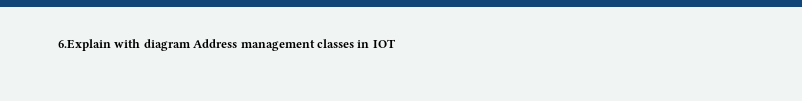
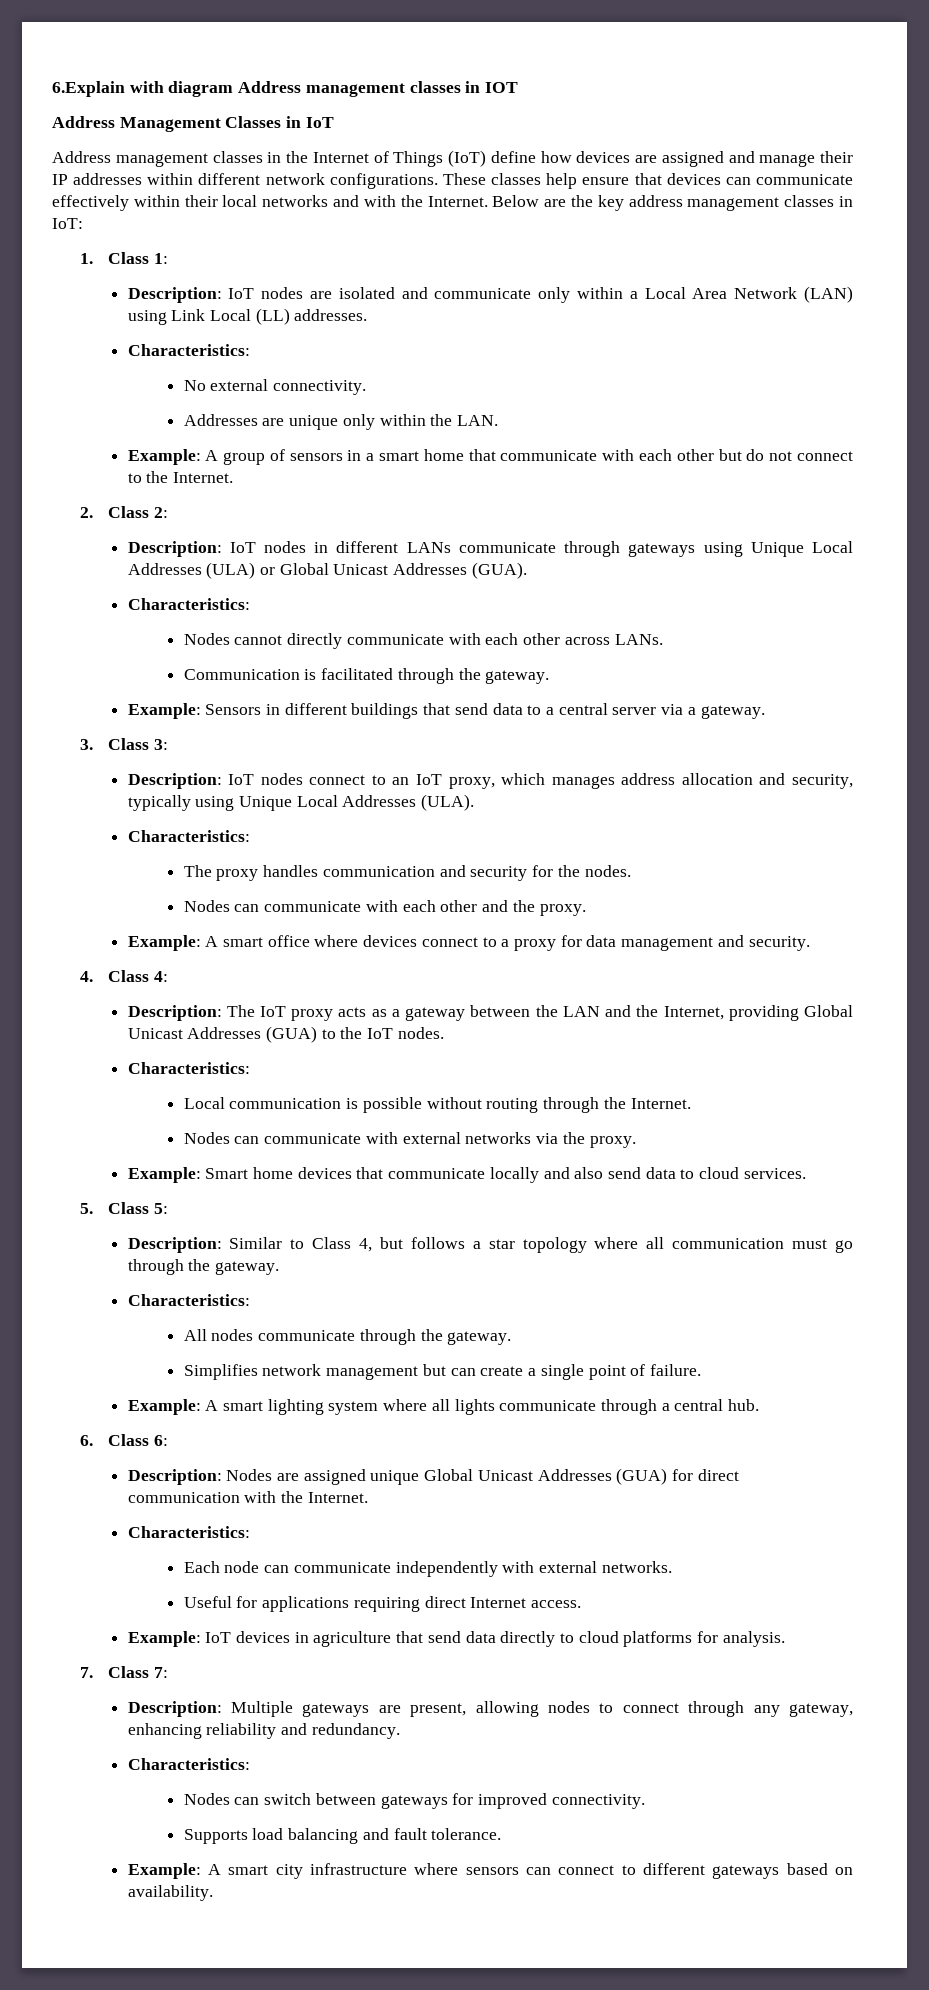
(396, 43) none -> [52,116,334,132] [52,150,853,167] [52,173,854,189] [52,195,853,211] [52,218,83,229] [80,252,168,264] [127,286,853,303] [127,308,368,325] [127,344,250,356] [183,379,367,395] [183,414,499,430] [127,449,854,465] [127,471,233,483] [80,506,168,518] [127,541,854,557] [127,562,527,579] [127,598,250,610] [183,633,663,649] [183,668,550,684] [127,703,765,719] [80,738,168,750] [127,773,853,789] [127,794,475,811] [127,830,250,842] [183,865,631,881] [183,900,586,916] [127,935,810,951] [80,970,168,982] [127,1005,853,1021] [127,1026,444,1043] [127,1062,250,1074] [183,1097,691,1113] [183,1132,636,1148] [127,1167,806,1183] [80,1202,168,1214] [127,1237,853,1253] [127,1259,279,1275] [127,1294,250,1306] [183,1329,512,1345] [183,1364,701,1380] [127,1399,760,1415] [80,1434,168,1446] [127,1468,739,1485] [127,1491,368,1503] [127,1526,250,1538] [183,1561,672,1577] [183,1596,582,1612] [127,1631,785,1647] [80,1666,168,1678] [127,1701,853,1717] [127,1723,400,1739] [127,1758,250,1770] [183,1793,645,1809] [183,1828,502,1844] [127,1863,853,1879] [127,1885,213,1901] // Address Management Classes in IoT // Address management classes in the Internet of Things (IoT) define how devices are assigned and manage their IP addresses within different network configurations. These classes help ensure that devices can communicate effectively within their local networks and with the Internet. Below are the key address management classes in IoT: // 1. Class 1: // Description: IoT nodes are isolated and communicate only within a Local Area Network (LAN) using Link Local (LL) addresses. // Characteristics: // No external connectivity. // Addresses are unique only within the LAN. // Example: A group of sensors in a smart home that communicate with each other but do not connect to the Internet. // 2. Class 2: // Description: IoT nodes in different LANs communicate through gateways using Unique Local Addresses (ULA) or Global Unicast Addresses (GUA). // Characteristics: // Nodes cannot directly communicate with each other across LANs. // Communication is facilitated through the gateway. // Example: Sensors in different buildings that send data to a central server via a gateway. // 3. Class 3: // Description: IoT nodes connect to an IoT proxy, which manages address allocation and security, typically using Unique Local Addresses (ULA). // Characteristics: // The proxy handles communication and security for the nodes. // Nodes can communicate with each other and the proxy. // Example: A smart office where devices connect to a proxy for data management and security. // 4. Class 4: // Description: The IoT proxy acts as a gateway between the LAN and the Internet, providing Global Unicast Addresses (GUA) to the IoT nodes. // Characteristics: // Local communication is possible without routing through the Internet. // Nodes can communicate with external networks via the proxy. // Example: Smart home devices that communicate locally and also send data to cloud services. // 5. Class 5: // Description: Similar to Class 4, but follows a star topology where all communication must go through the gateway. // Characteristics: // All nodes communicate through the gateway. // Simplifies network management but can create a single point of failure. // Example: A smart lighting system where all lights communicate through a central hub. // 6. Class 6: // Description: Nodes are assigned unique Global Unicast Addresses (GUA) for direct communication with the Internet. // Characteristics: // Each node can communicate independently with external networks. // Useful for applications requiring direct Internet access. // Example: IoT devices in agriculture that send data directly to cloud platforms for analysis. // 7. Class 7: // Description: Multiple gateways are present, allowing nodes to connect through any gateway, enhancing reliability and redundancy. // Characteristics: // Nodes can switch between gateways for improved connectivity. // Supports load balancing and fault tolerance. // Example: A smart city infrastructure where sensors can connect to different gateways based on availability.

